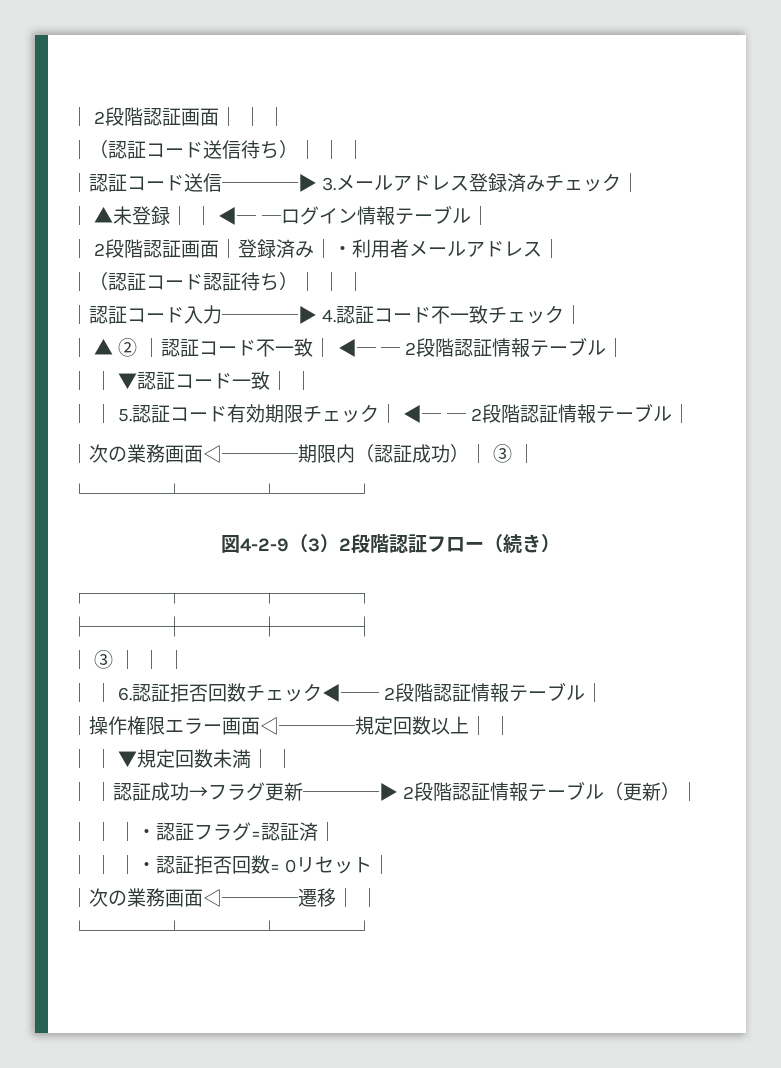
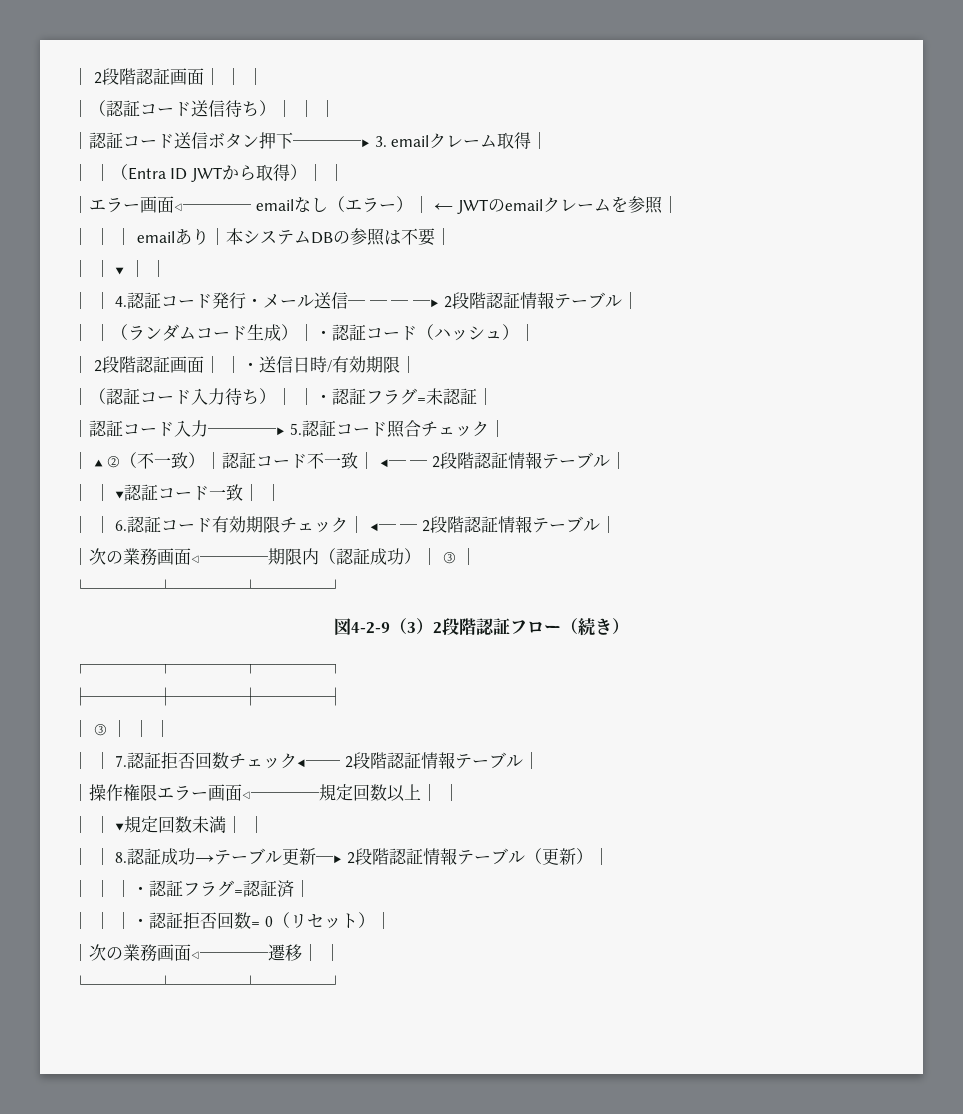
[222,173,641,192] [70,205,471,226] ────▶ 3.メールアドレス登録済みチェック│ // │ ▲未登録│ │ ◀─ ─ログイン情報テーブル -> [208,132,549,149] [72,164,346,182] [72,196,679,214] [72,228,452,246] [72,260,168,277] [72,292,639,309] [72,324,519,341] ボタン押下────▶ 3. emailクレーム取得│ // │ │（Entra ID JWTから取得）│ │ // │エラー画面◁──── emailなし（エラー）│ ← JWTのemailクレームを参照│ // │ │ │ emailあり│本システムDBの参照は不要│ // │ │ ▼ │ │ // │ │ 4.認証コード発行・メール送信─ ─ ─ ─▶ 2段階認証情報テーブル│ // │ │（ランダムコード生成）│・認証コード（ハッシュ）
[238,239,562,258] [70,272,342,291] 登録済み│・利用者メールアドレス│ // │（認証コード認証待ち）│ │ -> [225,356,418,373] [72,388,477,405] │・送信日時/有効期限│ // │（認証コード入力待ち）│ │・認証フラグ=未認証
[322,305,489,324] 4.認証コード不一致 -> [289,420,421,438] 5.認証コード照合
(138, 347) none -> [120,452,206,469] （不一致）
[118,409,133,422] 5. -> [115,520,128,531] 6.
[118,687,133,701] 6. -> [115,755,128,767] 7.
(114, 791) none -> [115,852,128,863] 8.
[208,782,399,801] フラグ更新────▶ -> [214,848,343,865] テーブル更新─▶
(297, 866) none -> [272,912,290,928] （
(373, 865) none -> [357,912,375,928] ）

